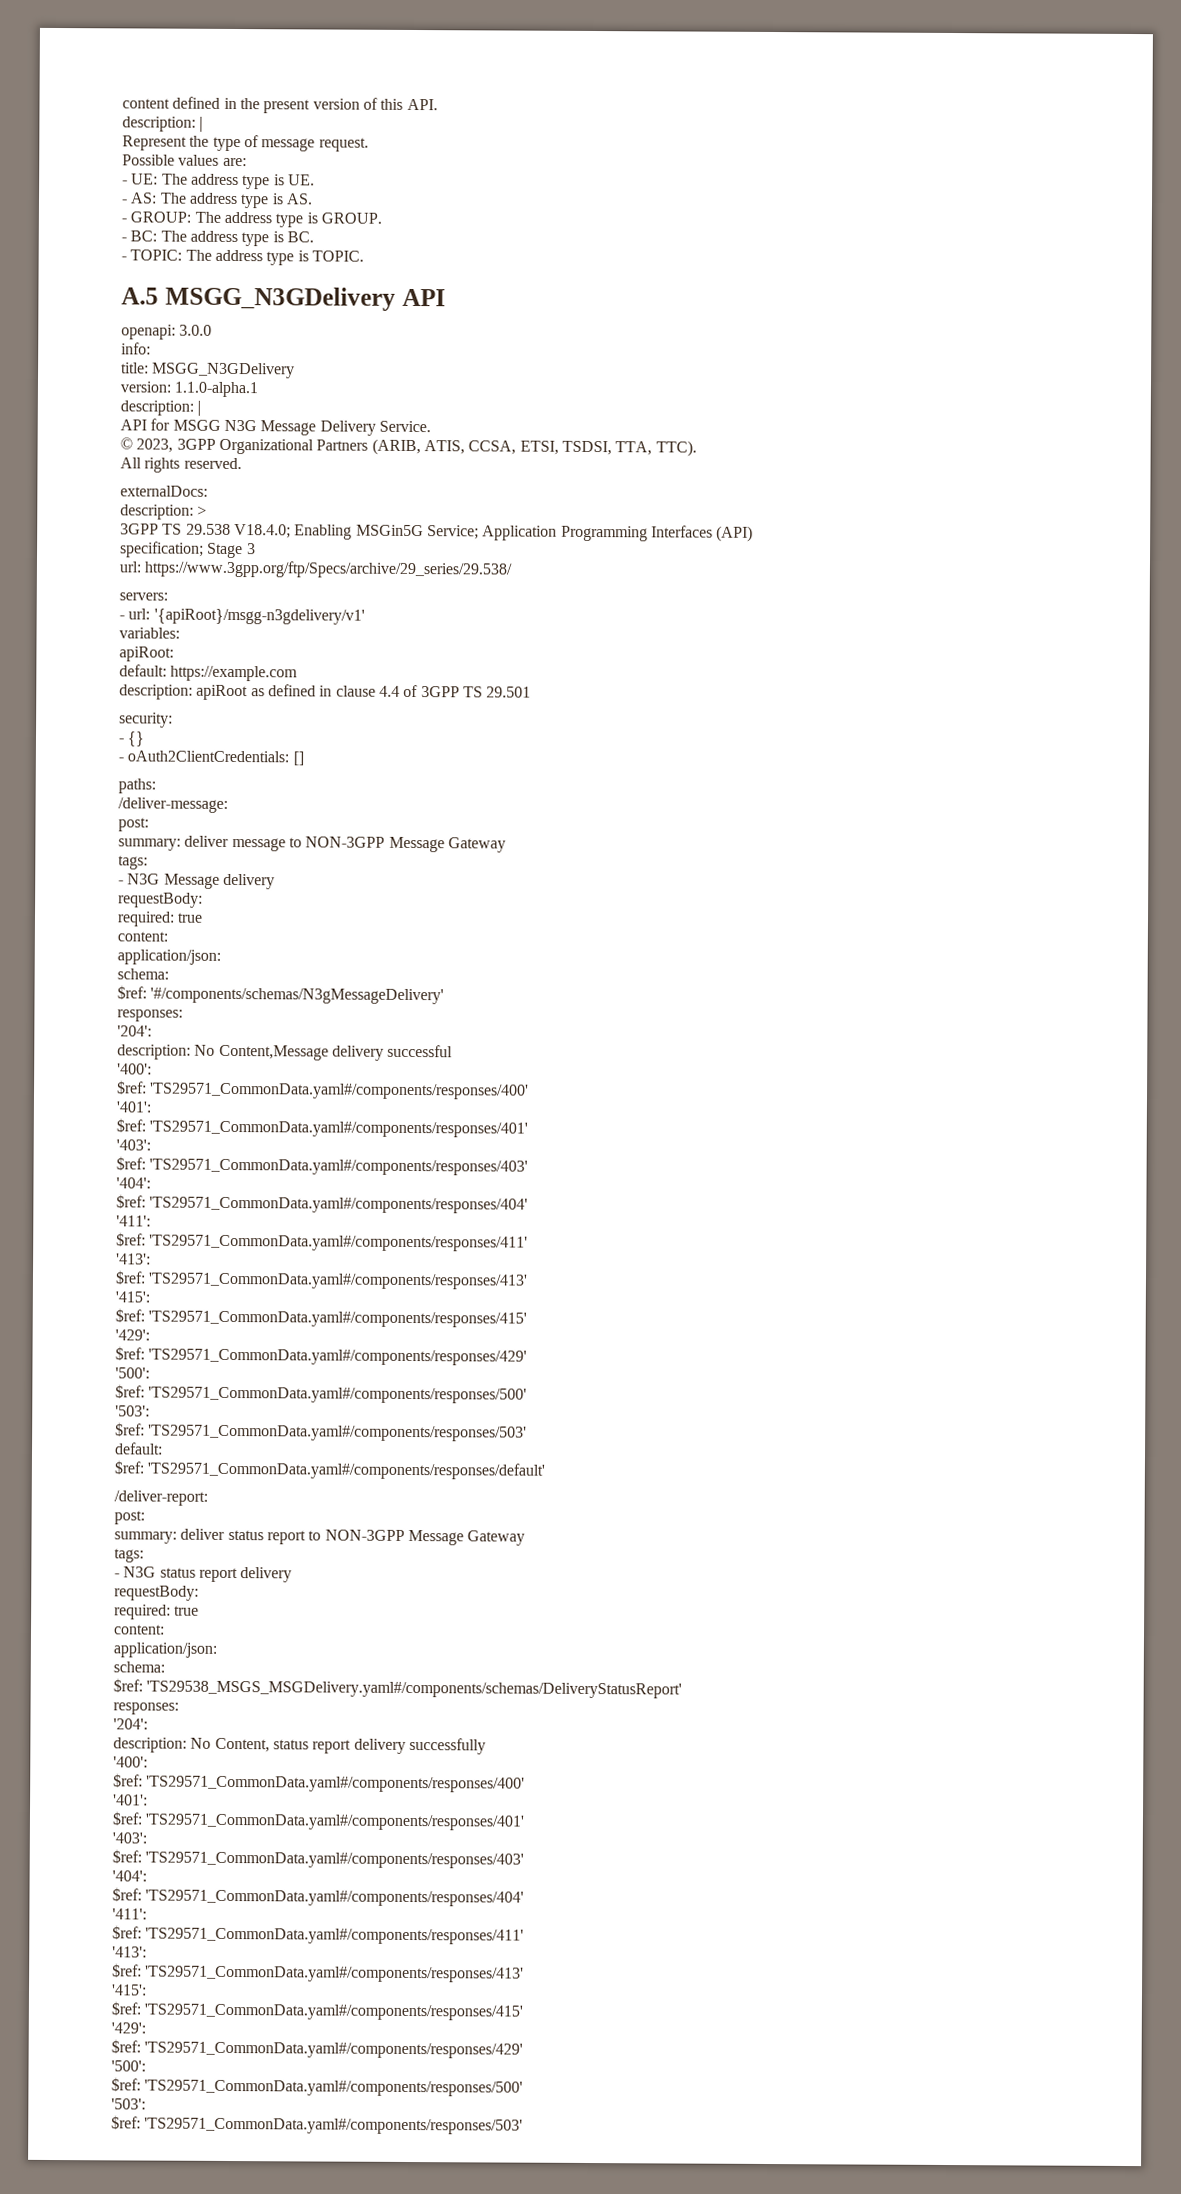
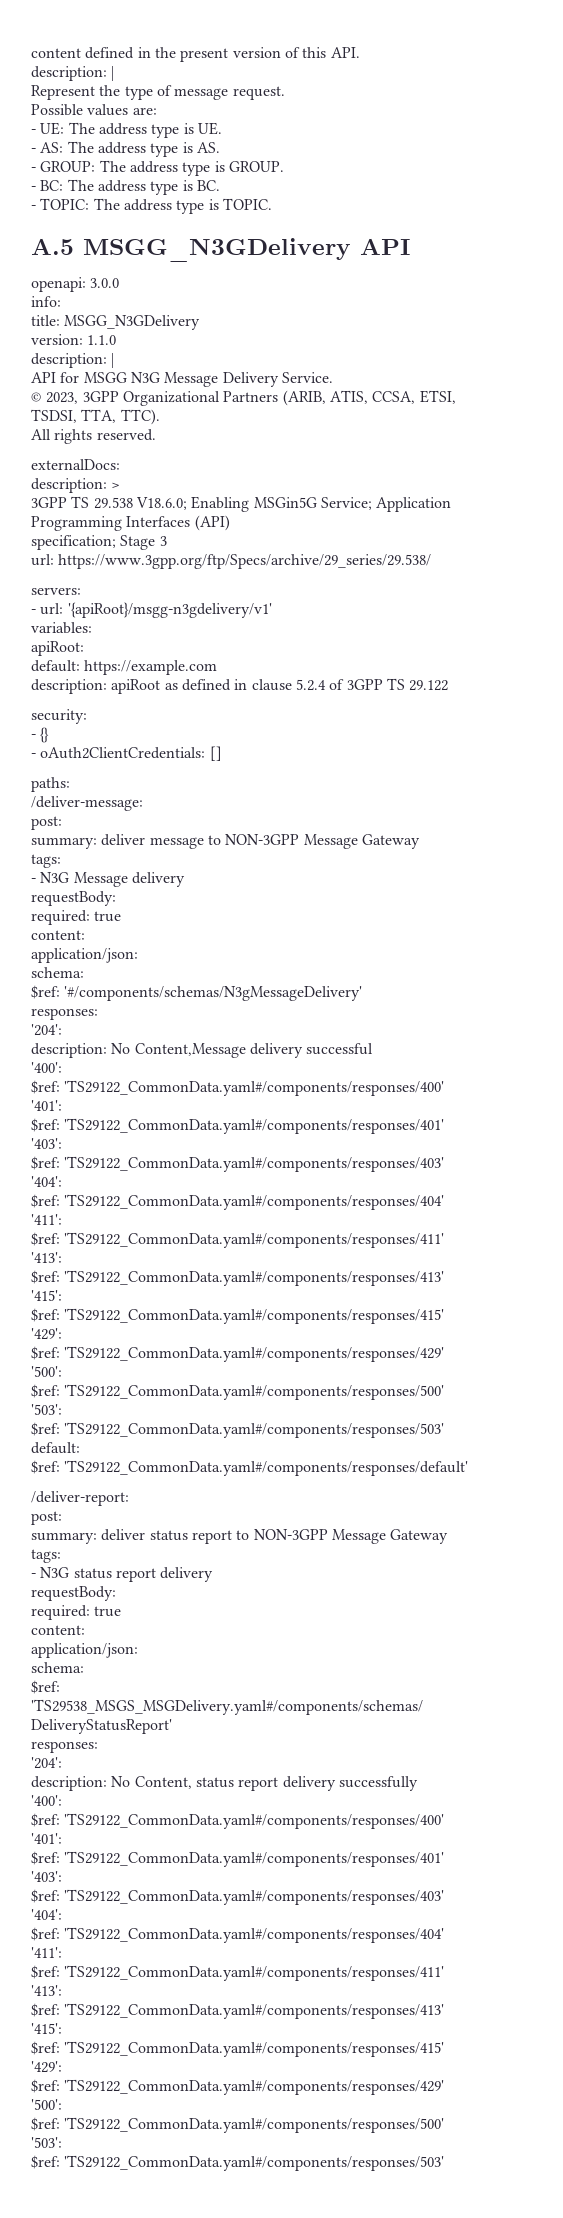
[174,381,259,398] 1.1.0-alpha.1 -> [87,335,117,345] 1.1.0
[233,523,291,539] V18.4.0; -> [135,497,187,510] V18.6.0;
[378,685,400,697] 4.4 -> [295,679,326,691] 5.2.4
[486,686,532,698] 29.501 -> [409,680,449,691] 29.122
[149,1082,530,1100] [116,1101,151,1113] [116,1118,529,1138] [116,1139,151,1151] [116,1156,529,1176] [116,1177,151,1189] [116,1194,529,1214] [116,1215,151,1227] [116,1232,529,1252] [116,1253,151,1265] [115,1270,529,1290] [115,1291,150,1303] [115,1308,528,1328] [115,1329,150,1341] [115,1346,528,1366] [115,1367,150,1379] [115,1384,528,1404] [115,1405,150,1417] [115,1422,528,1442] 'TS29571_CommonData.yaml#/components/responses/400' // '401': // $ref: 'TS29571_CommonData.yaml#/components/responses/401' // '403': // $ref: 'TS29571_CommonData.yaml#/components/responses/403' // '404': // $ref: 'TS29571_CommonData.yaml#/components/responses/404' // '411': // $ref: 'TS29571_CommonData.yaml#/components/responses/411' // '413': // $ref: 'TS29571_CommonData.yaml#/components/responses/413' // '415': // $ref: 'TS29571_CommonData.yaml#/components/responses/415' // '429': // $ref: 'TS29571_CommonData.yaml#/components/responses/429' // '500': // $ref: 'TS29571_CommonData.yaml#/components/responses/500' // '503': // $ref: 'TS29571_CommonData.yaml#/components/responses/503' -> [64,1080,445,1096] [31,1100,62,1111] [31,1118,445,1134] [31,1138,62,1149] [31,1156,445,1172] [31,1176,62,1187] [31,1194,445,1210] [31,1214,62,1225] [31,1232,445,1248] [31,1252,62,1263] [31,1270,445,1286] [31,1290,62,1301] [31,1308,445,1324] [31,1328,62,1340] [31,1346,445,1362] [31,1366,62,1377] [31,1384,445,1400] [31,1404,62,1415] [31,1422,445,1438] 'TS29122_CommonData.yaml#/components/responses/400' // '401': // $ref: 'TS29122_CommonData.yaml#/components/responses/401' // '403': // $ref: 'TS29122_CommonData.yaml#/components/responses/403' // '404': // $ref: 'TS29122_CommonData.yaml#/components/responses/404' // '411': // $ref: 'TS29122_CommonData.yaml#/components/responses/411' // '413': // $ref: 'TS29122_CommonData.yaml#/components/responses/413' // '415': // $ref: 'TS29122_CommonData.yaml#/components/responses/415' // '429': // $ref: 'TS29122_CommonData.yaml#/components/responses/429' // '500': // $ref: 'TS29122_CommonData.yaml#/components/responses/500' // '503': // $ref: 'TS29122_CommonData.yaml#/components/responses/503'
[147,1461,546,1480] 'TS29571_CommonData.yaml#/components/responses/default' -> [64,1460,469,1476] 'TS29122_CommonData.yaml#/components/responses/default'
[146,1775,526,1793] [113,1794,148,1806] [112,1811,525,1831] [112,1832,147,1844] [112,1849,525,1869] [112,1870,147,1882] [112,1887,525,1907] [112,1908,147,1920] [112,1925,525,1945] [112,1946,147,1958] [112,1963,525,1983] [111,1984,147,1996] [111,2001,524,2021] [111,2022,146,2034] [111,2039,524,2059] [111,2060,146,2072] [111,2077,524,2097] [111,2098,146,2110] [111,2115,524,2135] 'TS29571_CommonData.yaml#/components/responses/400' // '401': // $ref: 'TS29571_CommonData.yaml#/components/responses/401' // '403': // $ref: 'TS29571_CommonData.yaml#/components/responses/403' // '404': // $ref: 'TS29571_CommonData.yaml#/components/responses/404' // '411': // $ref: 'TS29571_CommonData.yaml#/components/responses/411' // '413': // $ref: 'TS29571_CommonData.yaml#/components/responses/413' // '415': // $ref: 'TS29571_CommonData.yaml#/components/responses/415' // '429': // $ref: 'TS29571_CommonData.yaml#/components/responses/429' // '500': // $ref: 'TS29571_CommonData.yaml#/components/responses/500' // '503': // $ref: 'TS29571_CommonData.yaml#/components/responses/503' -> [64,1813,445,1829] [31,1833,62,1844] [31,1851,445,1867] [31,1871,62,1882] [31,1889,445,1905] [31,1909,62,1920] [31,1927,445,1943] [31,1947,62,1958] [31,1965,445,1981] [31,1985,62,1996] [31,2003,445,2019] [31,2023,62,2034] [31,2041,445,2057] [31,2061,62,2073] [31,2079,445,2095] [31,2099,62,2110] [31,2117,445,2133] [31,2137,62,2148] [31,2155,445,2171] 'TS29122_CommonData.yaml#/components/responses/400' // '401': // $ref: 'TS29122_CommonData.yaml#/components/responses/401' // '403': // $ref: 'TS29122_CommonData.yaml#/components/responses/403' // '404': // $ref: 'TS29122_CommonData.yaml#/components/responses/404' // '411': // $ref: 'TS29122_CommonData.yaml#/components/responses/411' // '413': // $ref: 'TS29122_CommonData.yaml#/components/responses/413' // '415': // $ref: 'TS29122_CommonData.yaml#/components/responses/415' // '429': // $ref: 'TS29122_CommonData.yaml#/components/responses/429' // '500': // $ref: 'TS29122_CommonData.yaml#/components/responses/500' // '503': // $ref: 'TS29122_CommonData.yaml#/components/responses/503'

